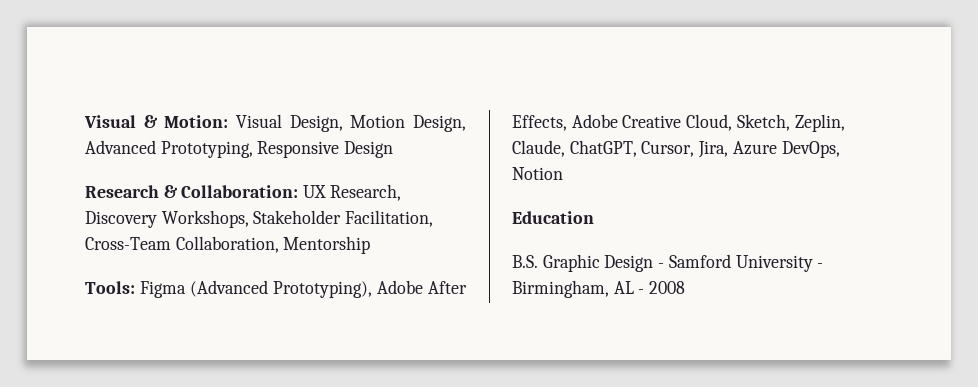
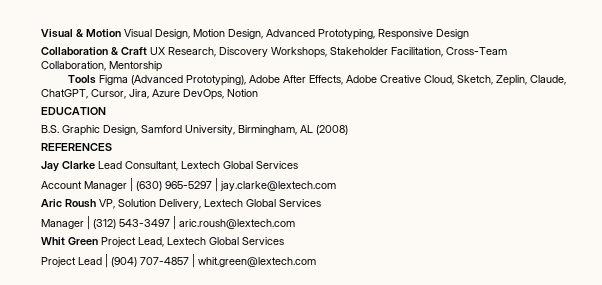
[164,115,229,128] Motion: -> [86,29,121,37] Motion
[85,185,299,198] Research & Collaboration: -> [41,47,147,55] Collaboration & Craft
[85,281,135,294] Tools: -> [67,75,96,84] Tools
[512,211,594,224] Education -> [41,107,106,115] EDUCATION
[604,254,824,272] [512,280,686,298] Design - Samford University - Birmingham, AL - 2008 -> [103,125,348,135] [41,143,112,151] [41,161,298,172] [41,178,336,192] [41,199,321,209] [41,216,295,230] [41,237,284,247] [41,254,316,268] Design, Samford University, Birmingham, AL (2008) // REFERENCES // Jay Clarke Lead Consultant, Lextech Global Services // Account Manager | (630) 965-5297 | jay.clarke@lextech.com // Aric Roush VP, Solution Delivery, Lextech Global Services // Manager | (312) 543-3497 | aric.roush@lextech.com // Whit Green Project Lead, Lextech Global Services // Project Lead | (904) 707-4857 | whit.green@lextech.com

